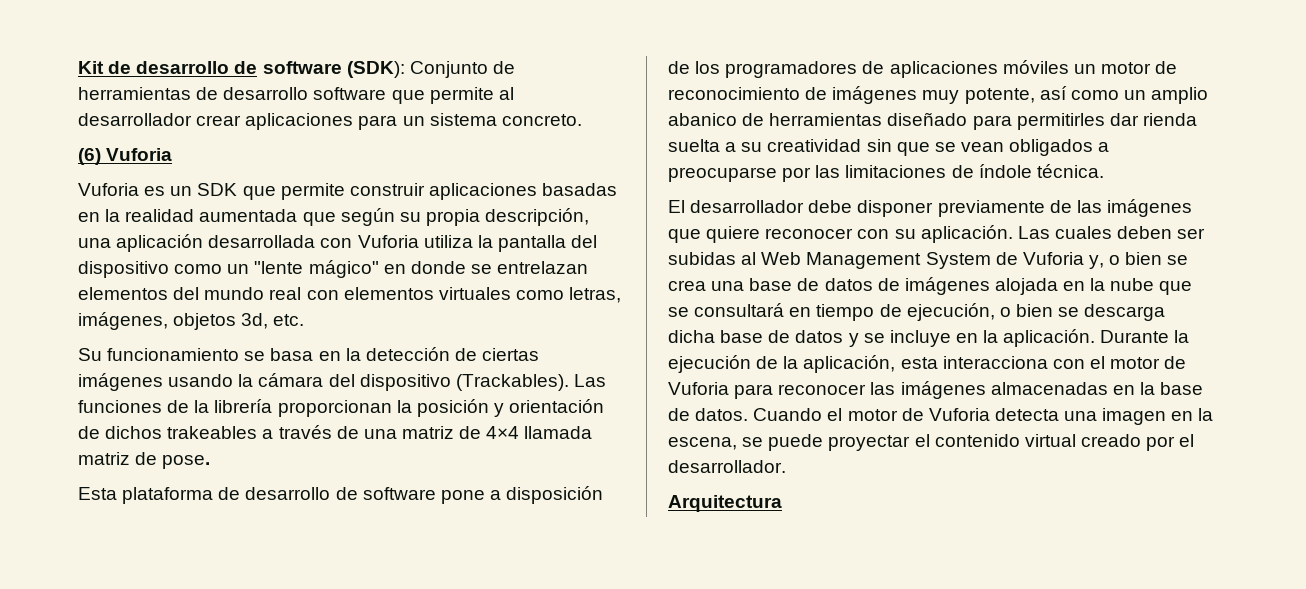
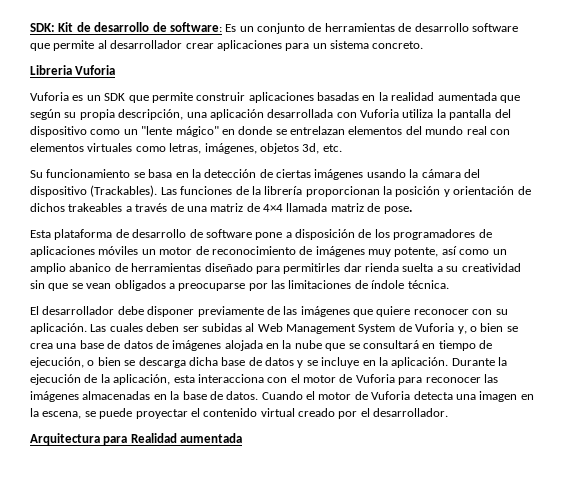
(78, 67) none -> [30,23,55,32] SDK:
[262,61,488,78] software (SDK): Conjunto -> [169,22,305,34] software: Es un conjunto
[78,148,101,165] (6) -> [30,65,72,75] Libreria
(782, 503) none -> [103,433,243,445] para Realidad aumentada

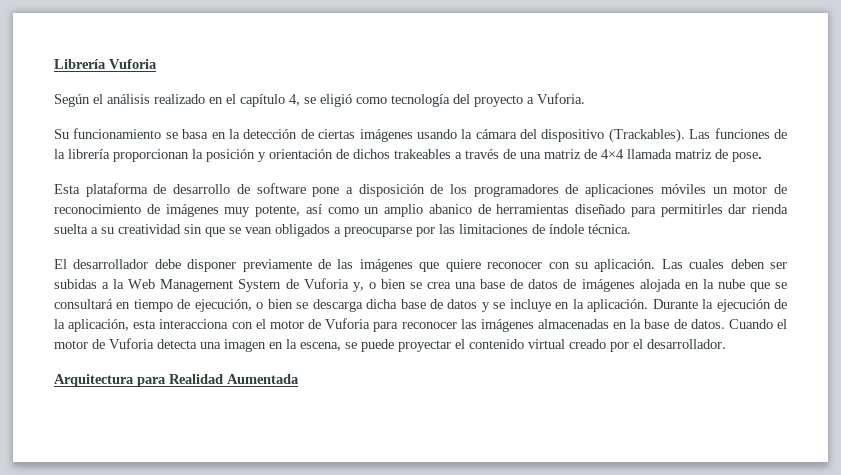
[30,22,518,34] [30,40,424,51] [30,65,116,75] [30,92,520,103] [30,109,511,120] [30,126,510,137] [30,143,342,154] SDK: Kit de desarrollo de software: Es un conjunto de herramientas de desarrollo software que permite al desarrollador crear aplicaciones para un sistema concreto. // Libreria Vuforia // Vuforia es un SDK que permite construir aplicaciones basadas en la realidad aumentada que según su propia descripción, una aplicación desarrollada con Vuforia utiliza la pantalla del dispositivo como un "lente mágico" en donde se entrelazan elementos del mundo real con elementos virtuales como letras, imágenes, objetos 3d, etc. -> [54,59,157,69] [54,93,585,107] Librería Vuforia // Según el análisis realizado en el capítulo 4, se eligió como tecnología del proyecto a Vuforia.
[245,323,255,332] al -> [102,279,125,289] a la
[180,433,243,443] aumentada -> [227,374,299,384] Aumentada

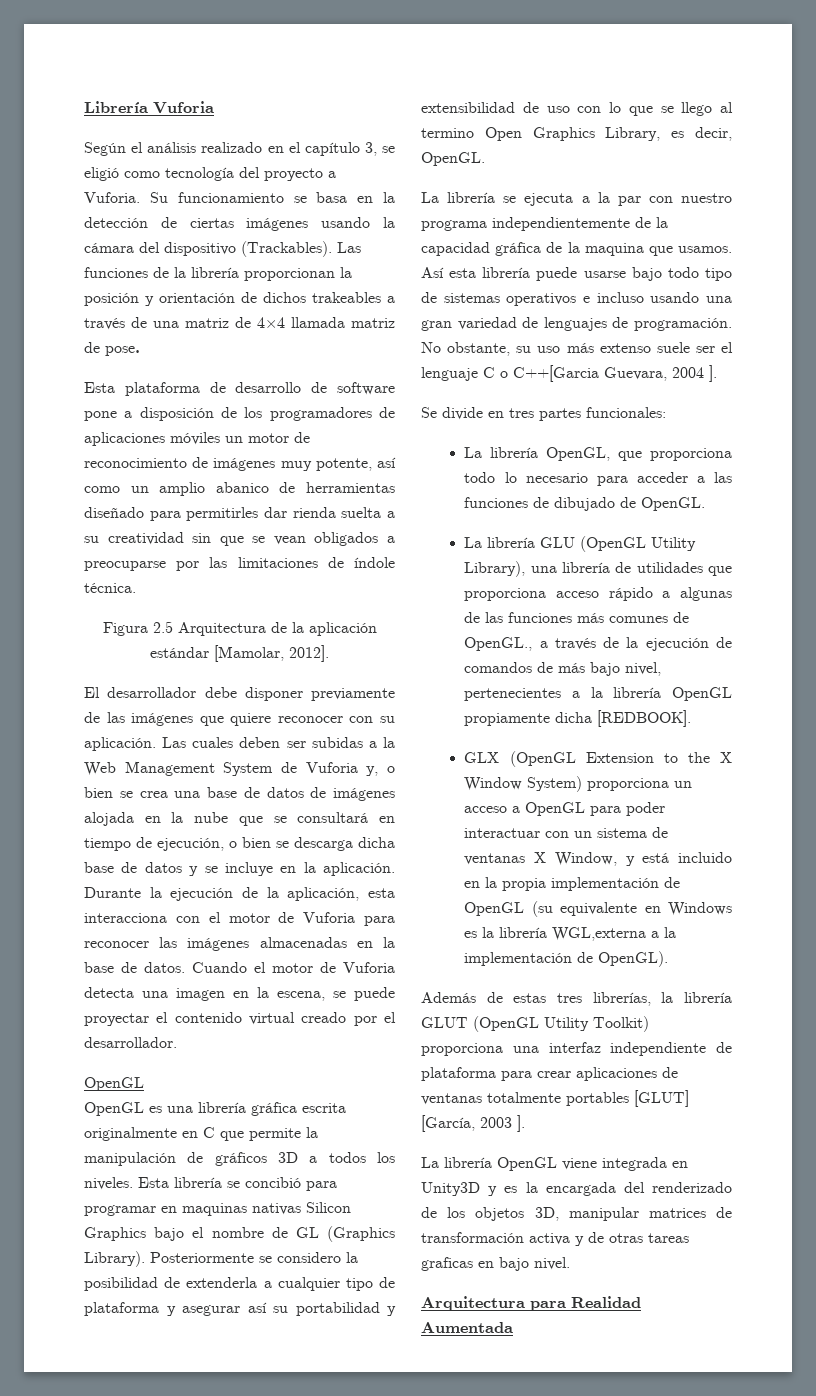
[289,94,300,106] 4, -> [364,142,377,156] 3,
(585, 98) // -> (140, 197) none
(631, 229) none -> [102,621,377,636] [150,645,329,662] // Figura 2.5 Arquitectura de la aplicación estándar [Mamolar, 2012].
(726, 344) none -> [84,1077,144,1091] [84,1102,346,1116] [84,1127,318,1141] [84,1152,395,1166] [84,1177,337,1191] [84,1202,351,1216] [84,1226,395,1242] [84,1251,358,1267] [84,1277,395,1291] [84,1302,396,1316] [421,102,733,116] [421,127,732,141] [421,152,485,166] [421,192,732,206] [421,217,668,231] [421,242,732,256] [421,267,732,281] [421,292,732,306] [421,317,732,331] [421,342,733,356] [421,365,717,382] [421,407,666,421] [464,447,732,461] [464,472,732,486] [464,497,706,511] [464,536,697,552] [464,561,732,577] [464,587,732,601] [464,612,690,623] [464,637,732,651] [464,662,662,676] [464,687,732,701] [464,710,692,727] [464,751,732,767] [464,776,693,792] [464,802,666,816] [464,827,669,838] [464,852,732,866] [464,877,681,891] [464,901,732,917] [464,927,677,941] [464,951,669,967] [421,992,732,1006] [421,1016,649,1032] [421,1042,732,1056] [421,1067,678,1081] [421,1090,689,1107] [421,1115,525,1132] [421,1157,688,1171] [421,1182,732,1196] [421,1207,732,1221] [421,1232,689,1246] [421,1257,570,1271] // OpenGL // OpenGL es una librería gráfica escrita originalmente en C que permite la manipulación de gráficos 3D a todos los niveles. Esta librería se concibió para programar en maquinas nativas Silicon Graphics bajo el nombre de GL (Graphics Library). Posteriormente se considero la posibilidad de extenderla a cualquier tipo de plataforma y asegurar así su portabilidad y extensibilidad de uso con lo que se llego al termino Open Graphics Library, es decir, OpenGL. // La librería se ejecuta a la par con nuestro programa independientemente de la capacidad gráfica de la maquina que usamos. Así esta librería puede usarse bajo todo tipo de sistemas operativos e incluso usando una gran variedad de lenguajes de programación. No obstante, su uso más extenso suele ser el lenguaje C o C++[Garcia Guevara, 2004 ]. // Se divide en tres partes funcionales: // La librería OpenGL, que proporciona todo lo necesario para acceder a las funciones de dibujado de OpenGL. // La librería GLU (OpenGL Utility Library), una librería de utilidades que proporciona acceso rápido a algunas de las funciones más comunes de OpenGL., a través de la ejecución de comandos de más bajo nivel, pertenecientes a la librería OpenGL propiamente dicha [REDBOOK]. // GLX (OpenGL Extension to the X Window System) proporciona un acceso a OpenGL para poder interactuar con un sistema de ventanas X Window, y está incluido en la propia implementación de OpenGL (su equivalente en Windows es la librería WGL,externa a la implementación de OpenGL). // Además de estas tres librerías, la librería GLUT (OpenGL Utility Toolkit) proporciona una interfaz independiente de plataforma para crear aplicaciones de ventanas totalmente portables [GLUT] [García, 2003 ]. // La librería OpenGL viene integrada en Unity3D y es la encargada del renderizado de los objetos 3D, manipular matrices de transformación activa y de otras tareas graficas en bajo nivel.

